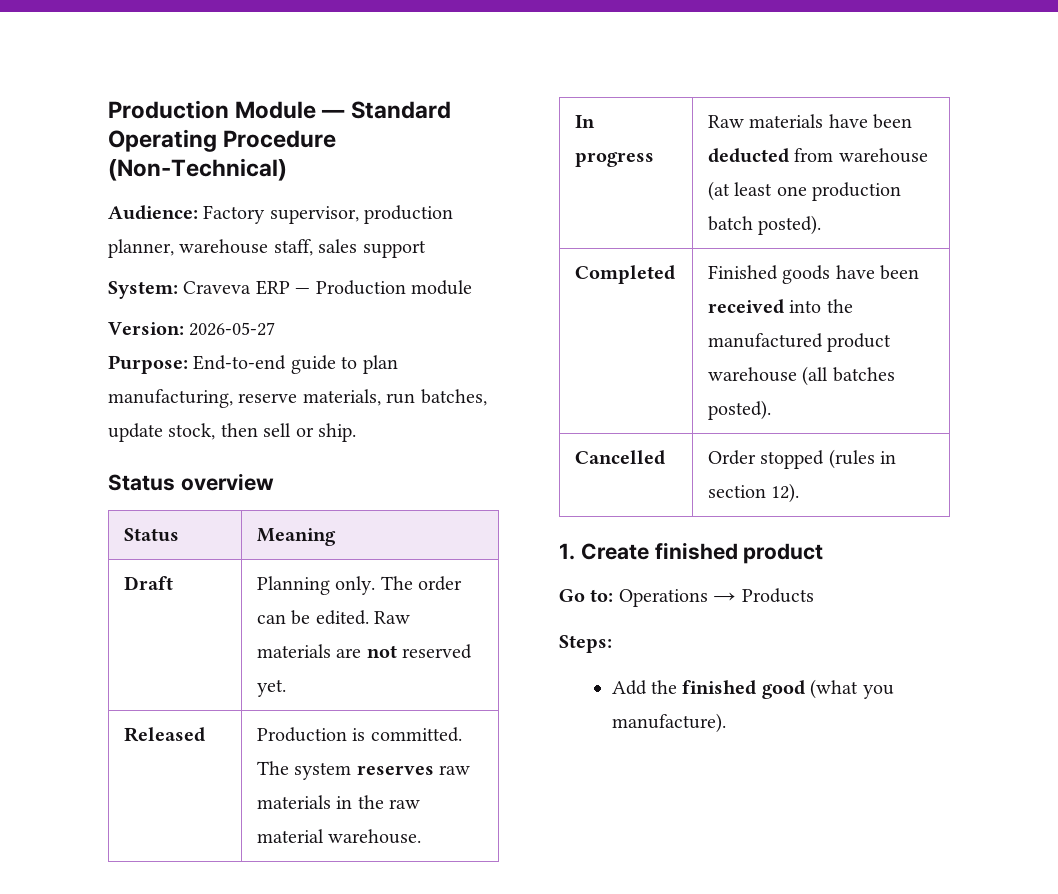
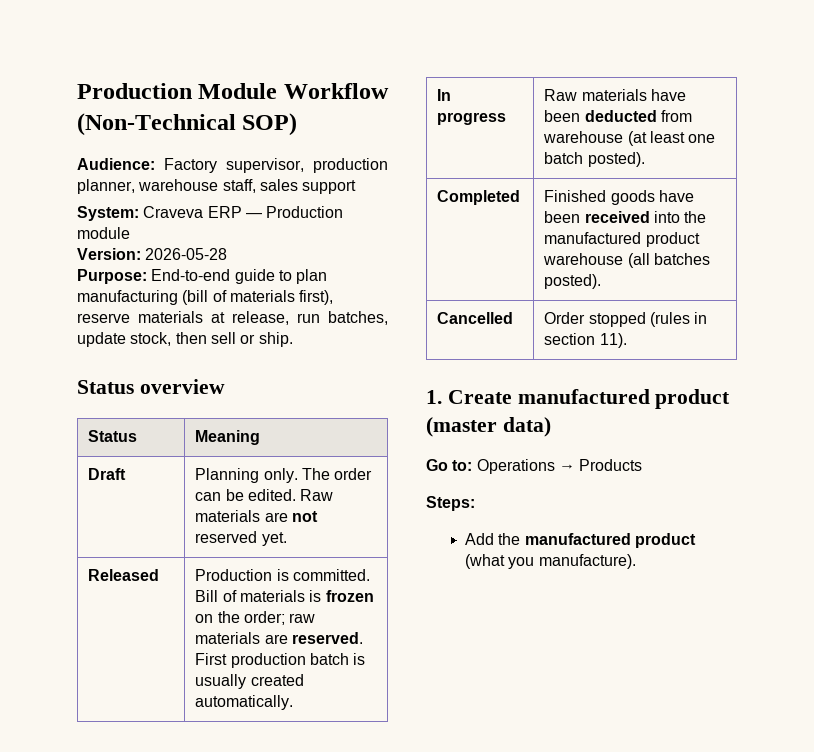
[321,101,451,119] [108,129,337,152] [108,158,287,181] — Standard Operating Procedure (Non-Technical) -> [283,83,389,99] [77,113,298,136] Workflow (Non-Technical SOP)
[189,322,276,336] 2026-05-27 -> [145,248,228,260] 2026-05-28
[108,389,381,408] manufacturing, reserve materials, -> [77,290,334,305] [77,311,289,325] manufacturing (bill of materials first), reserve materials at release,
[256,761,471,780] [256,795,421,809] [256,829,422,844] The system reserves raw materials in the raw material warehouse. -> [195,590,374,602] [195,611,316,625] [195,632,364,644] [195,653,366,668] [195,674,304,689] [195,695,294,710] Bill of materials is frozen on the order; raw materials are reserved. First production batch is usually created automatically.
[812,182,902,201] production -> (716, 138) none
[771,483,800,503] 12). -> [599,333,627,348] 11).
[654,542,824,564] finished product -> [517,389,731,409] [426,417,551,437] manufactured product (master data)
[682,680,805,699] finished good -> [524,533,697,548] manufactured product

